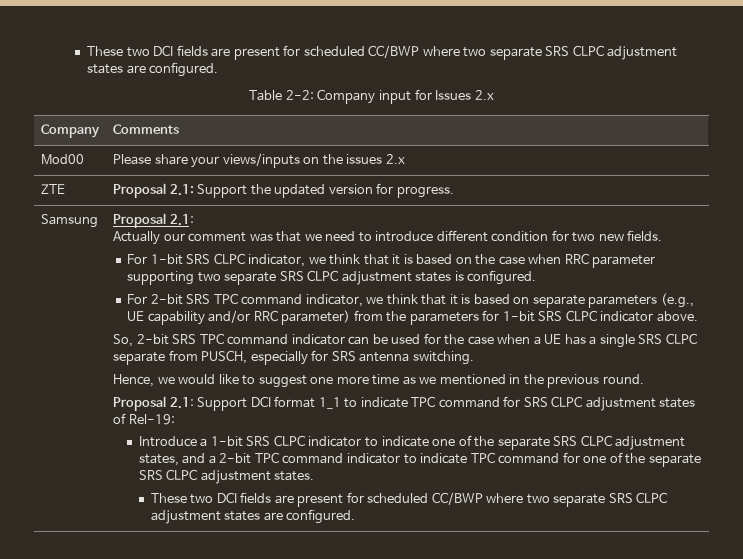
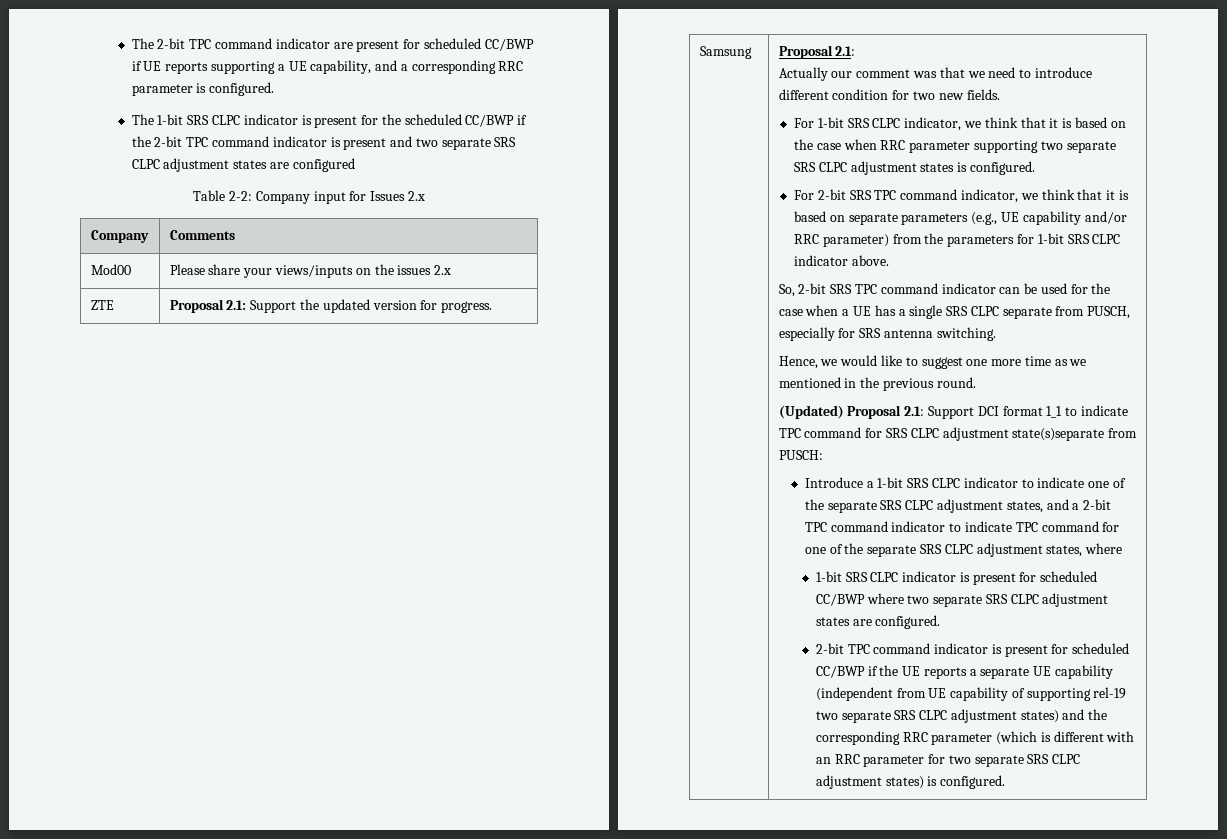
[87,45,678,60] [87,62,219,77] These two DCI fields are present for scheduled CC/BWP where two separate SRS CLPC adjustment states are configured. -> [131,38,534,52] [131,60,524,74] [131,82,275,96] [131,114,528,128] [131,136,517,150] [131,158,355,172] The 2-bit TPC command indicator are present for scheduled CC/BWP if UE reports supporting a UE capability, and a corresponding RRC parameter is configured. // The 1-bit SRS CLPC indicator is present for the scheduled CC/BWP if the 2-bit TPC command indicator is present and two separate SRS CLPC adjustment states are configured
(644, 379) none -> [778,405,844,419] (Updated)
[659,398,696,408] [112,413,175,425] states of Rel-19: -> [1012,428,1138,441] [778,450,823,460] state(s)separate from PUSCH:
[274,471,315,481] [150,492,294,504] states. // These two DCI fields are -> [1046,543,1123,557] [815,571,970,582] states, where // 1-bit SRS CLPC indicator is
(356, 516) none -> [815,643,1130,657] [815,665,1114,679] [815,687,1127,701] [815,709,1108,723] [815,731,1135,745] [815,754,1081,767] [815,775,1006,789] // 2-bit TPC command indicator is present for scheduled CC/BWP if the UE reports a separate UE capability (independent from UE capability of supporting rel-19 two separate SRS CLPC adjustment states) and the corresponding RRC parameter (which is different with an RRC parameter for two separate SRS CLPC adjustment states) is configured.

